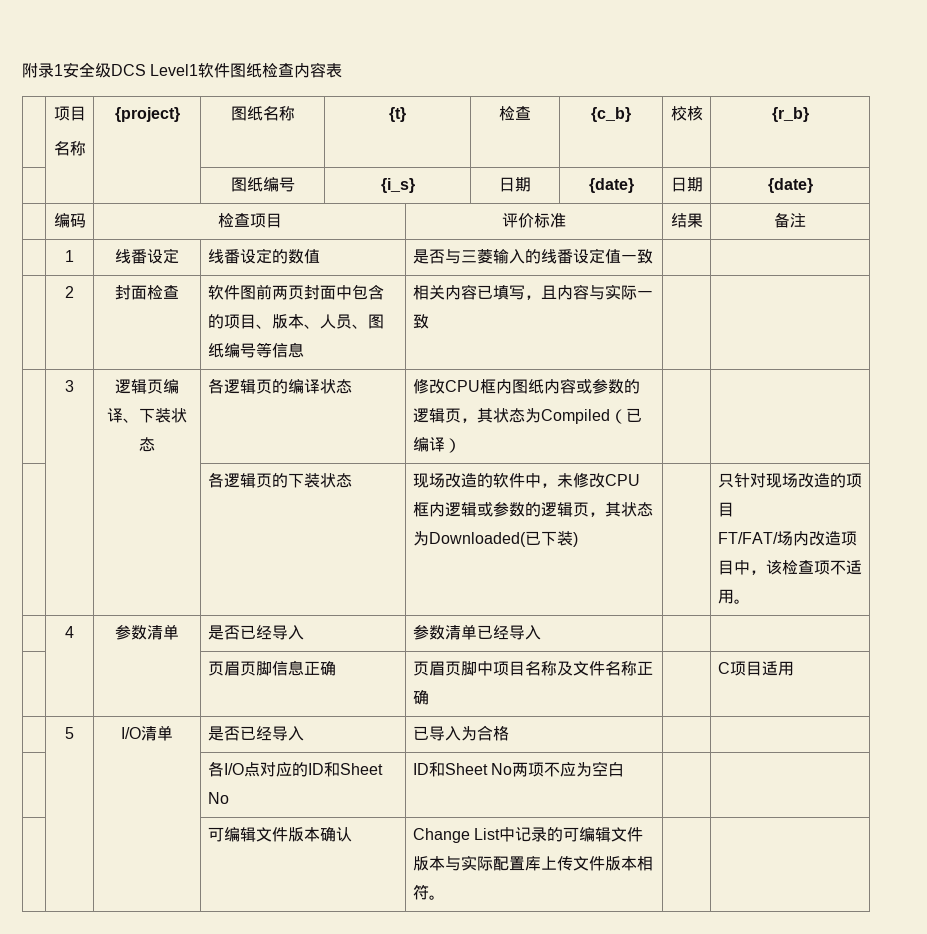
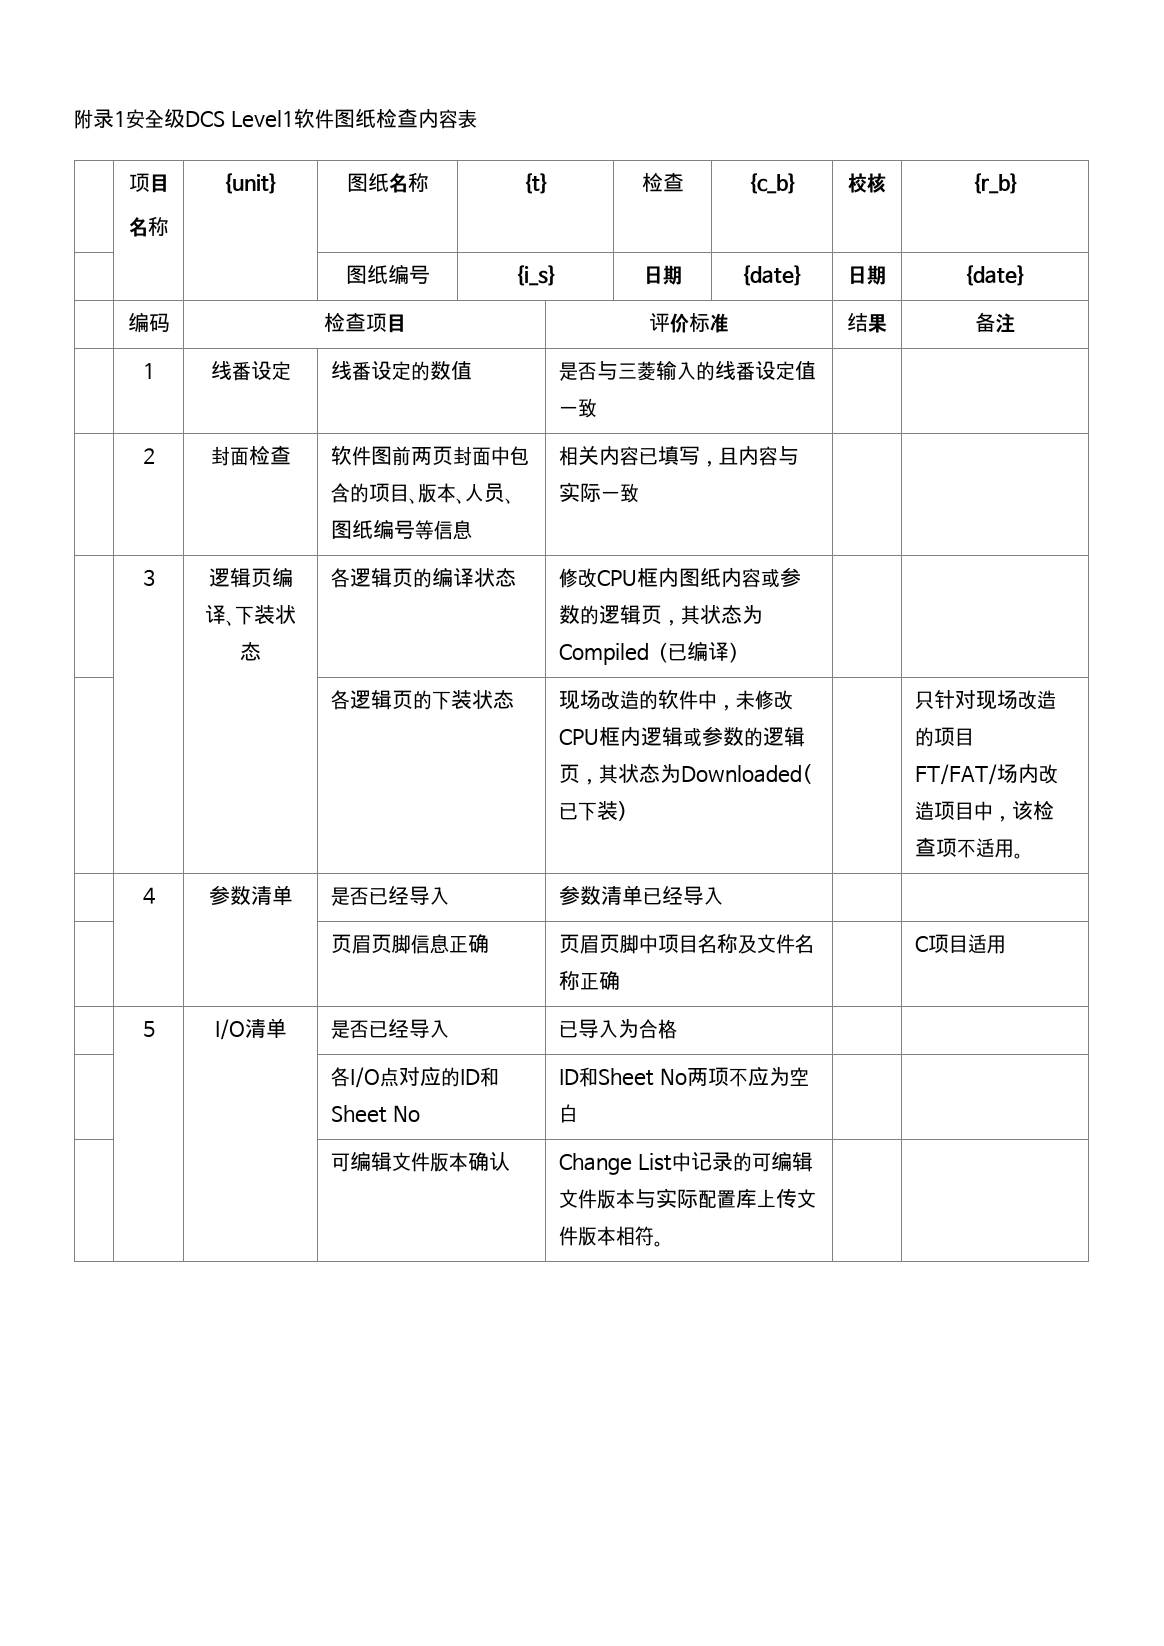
[114,107,180,122] {project} -> [223,173,278,194] {unit}

